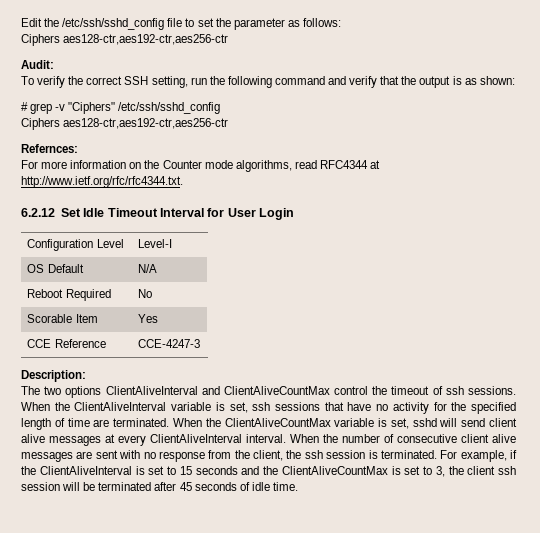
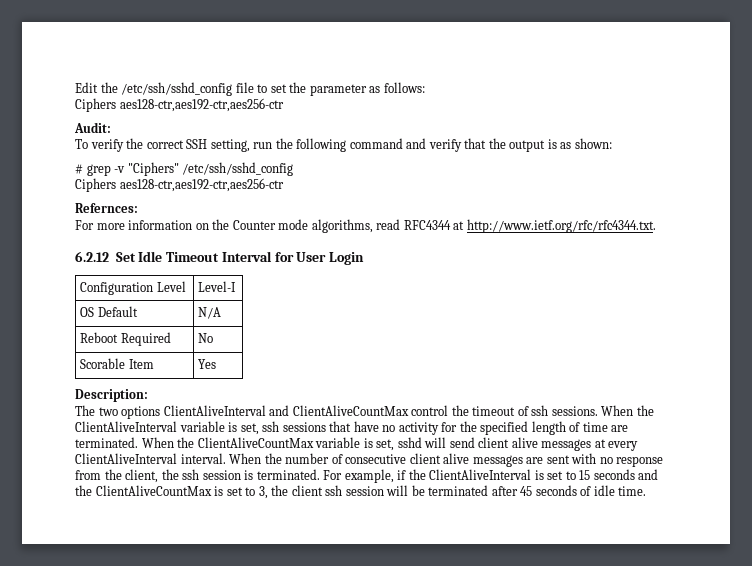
[27,339,106,348] [138,339,201,348] // CCE Reference | CCE-4247-3 -> (217, 364) none

